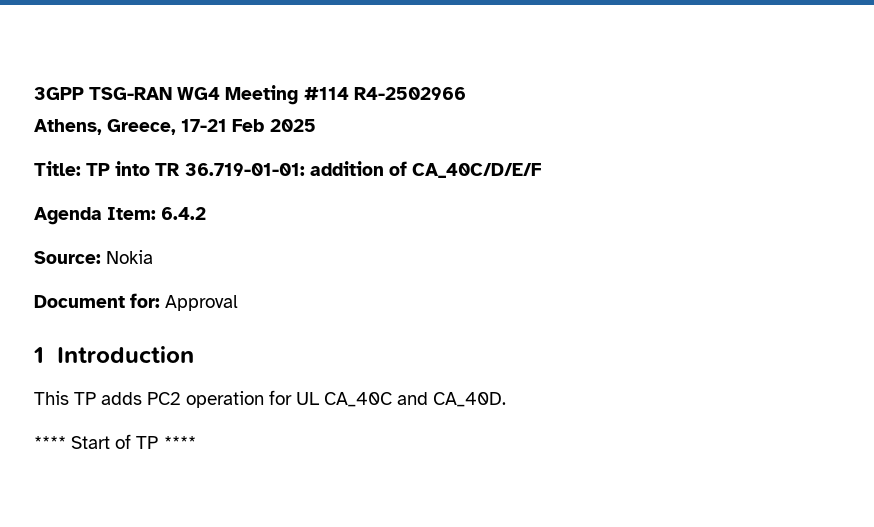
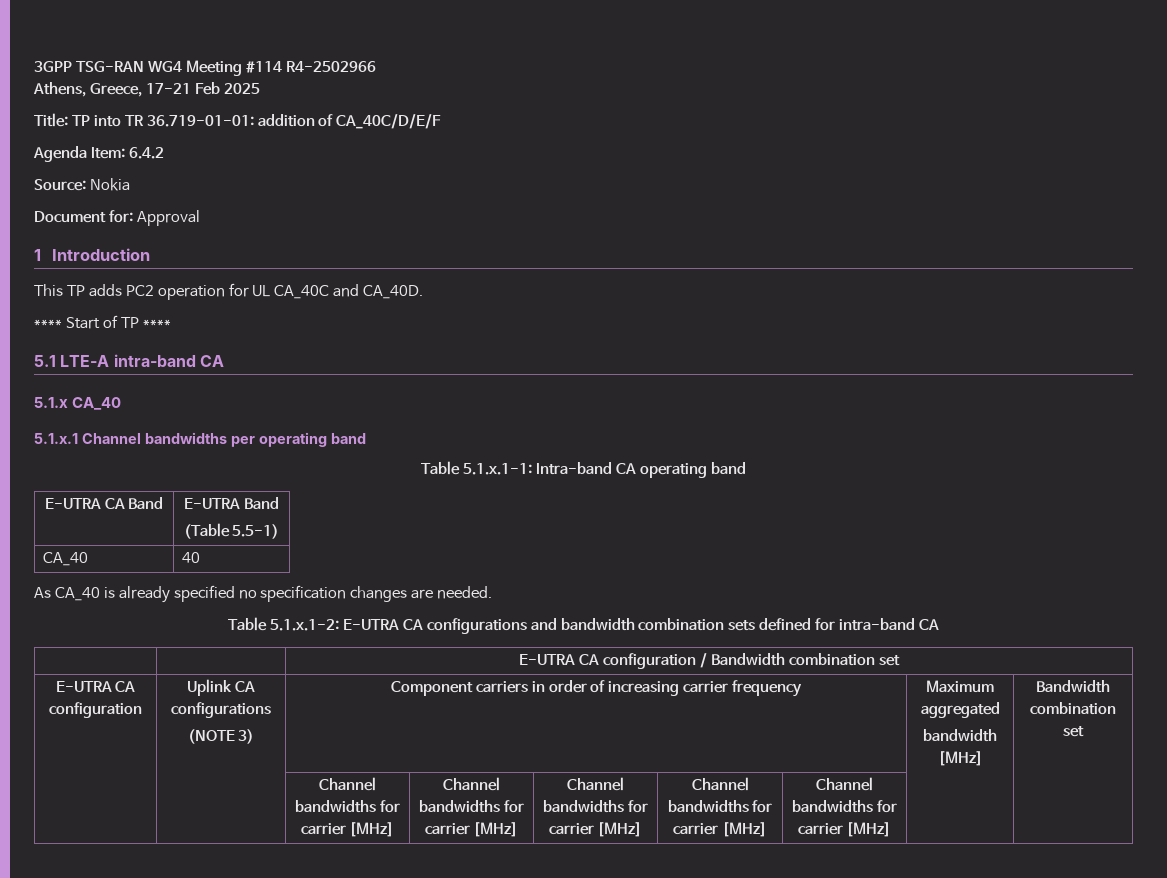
(196, 442) none -> [34,354,224,367] [34,397,122,410] [34,432,366,447] [421,461,746,478] [44,497,164,509] [184,497,279,509] [183,523,280,539] [42,552,88,566] [181,552,200,563] [34,585,493,603] [228,617,939,634] [519,653,900,669] [55,681,136,692] [49,702,142,718] [187,679,255,696] [171,702,271,718] [187,729,255,744] [390,680,803,697] [926,680,994,693] [920,702,1000,718] [923,729,997,742] [937,751,983,766] [1036,680,1110,693] [1030,702,1116,715] [1063,726,1084,737] [319,777,376,791] [295,800,400,813] [300,822,395,837] [443,777,500,791] [419,800,524,813] [424,822,519,837] [567,777,624,791] [543,800,648,813] [548,822,643,837] [691,777,749,791] [667,800,773,813] [673,822,767,837] [816,777,873,791] [792,800,897,813] [797,822,892,837] // 5.1 LTE-A intra-band CA // 5.1.x CA_40 // 5.1.x.1 Channel bandwidths per operating band // Table 5.1.x.1-1: Intra-band CA operating band // E-UTRA CA Band | E-UTRA Band // (Table 5.5-1) // CA_40 | 40 // As CA_40 is already specified no specification changes are needed. // Table 5.1.x.1-2: E-UTRA CA configurations and bandwidth combination sets defined for intra-band CA // | | E-UTRA CA configuration / Bandwidth combination set // E-UTRA CA configuration | Uplink CA configurations // (NOTE 3) | Component carriers in order of increasing carrier frequency | Maximum aggregated // bandwidth [MHz] | Bandwidth combination set // | | Channel bandwidths for carrier [MHz] | Channel bandwidths for carrier [MHz] | Channel bandwidths for carrier [MHz] | Channel bandwidths for carrier [MHz] | Channel bandwidths for carrier [MHz] | |

